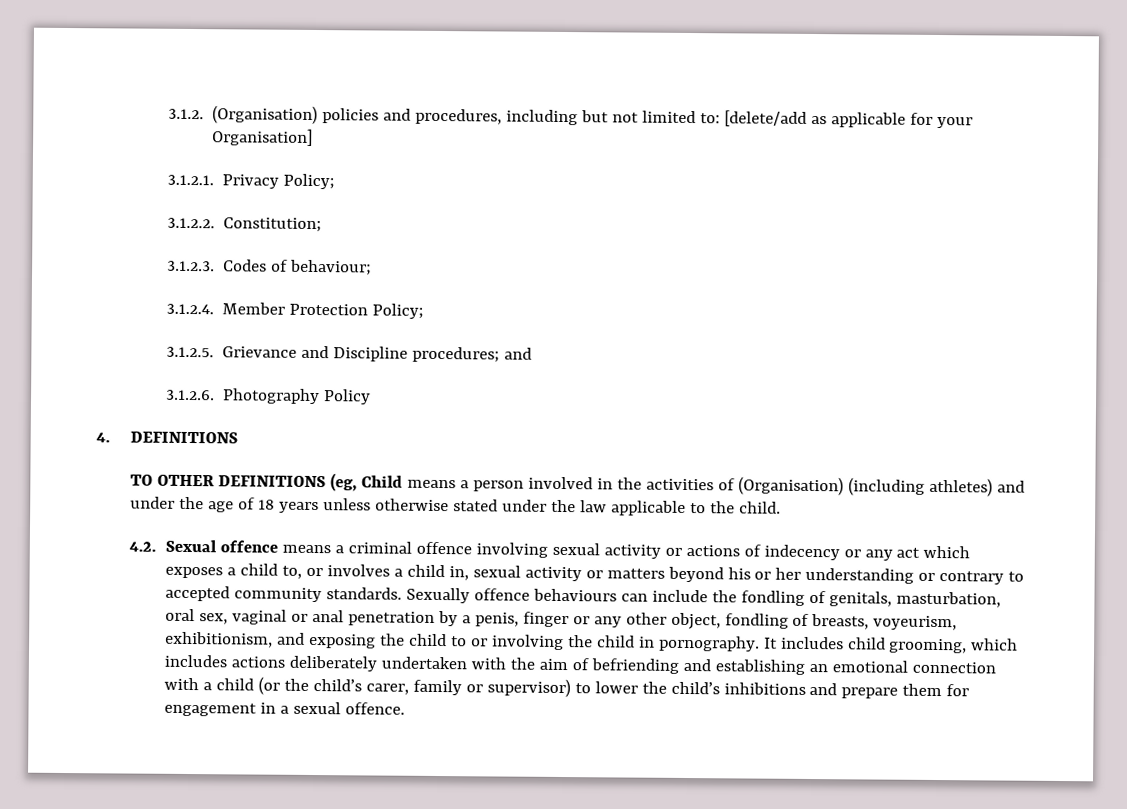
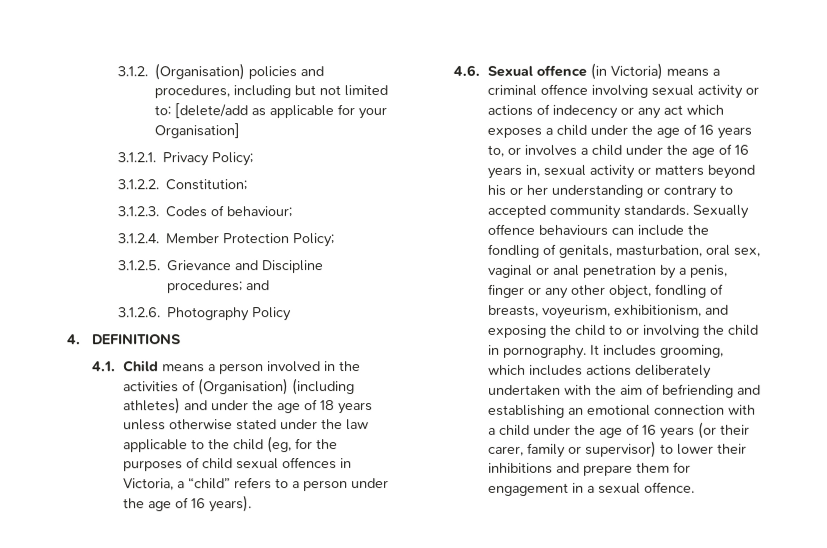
[130,473,358,492] TO OTHER DEFINITIONS (eg, -> [92,361,117,372] 4.1.
[739,501,782,514] [129,539,278,553] child. // 4.2. Sexual offence -> [232,436,338,454] [122,457,352,472] [122,477,389,492] [122,495,252,513] [453,62,663,80] child (eg, for the purposes of child sexual offences in Victoria, a “child” refers to a person under the age of 16 years). // 4.6. Sexual offence (in Victoria)
(278, 569) none -> [589,123,752,139] under the age of 16 years
(445, 571) none -> [624,143,749,158] [486,166,522,179] under the age of 16 years
[847,637,886,650] child -> (657, 350) none
[257,676,362,695] (or the child’s -> [532,421,750,439] under the age of 16 years (or their
[641,681,720,695] the child’s -> [716,443,747,454] their

